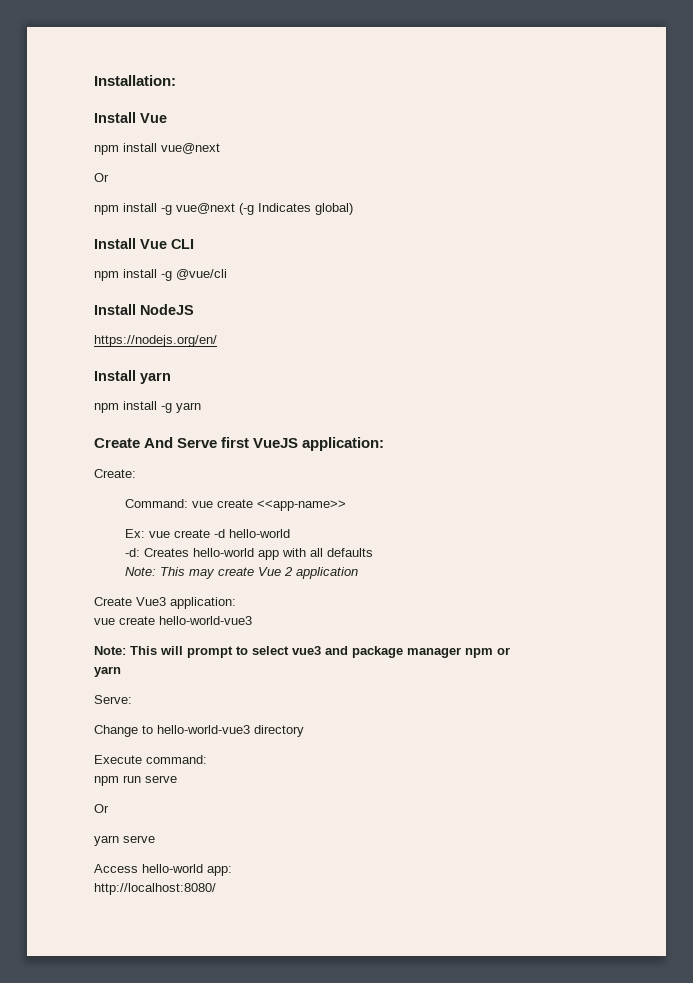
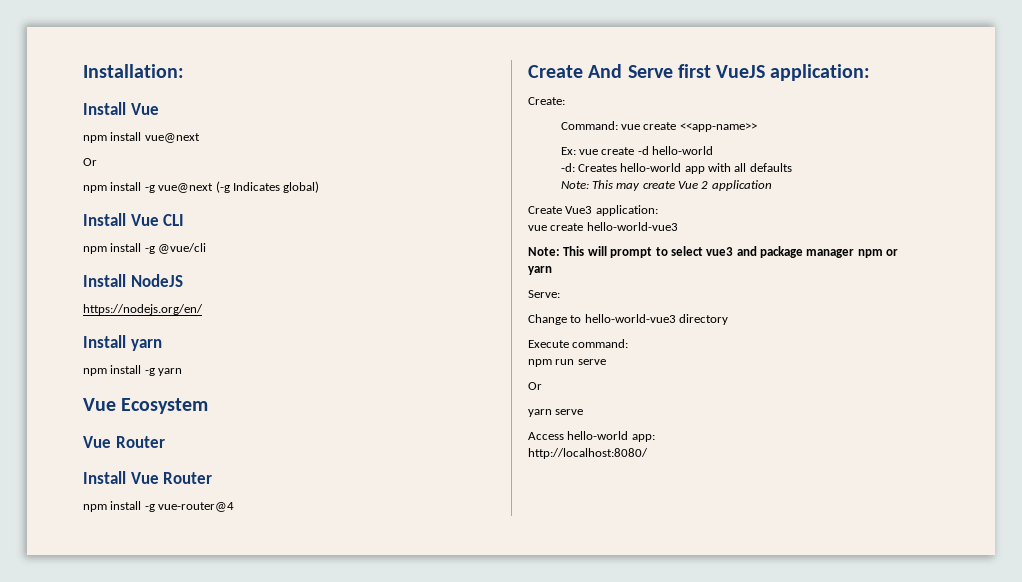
(201, 407) none -> [83,398,209,414] [83,436,165,448] [83,471,213,484] [83,501,235,512] // Vue Ecosystem // Vue Router // Install Vue Router // npm install -g vue-router@4

